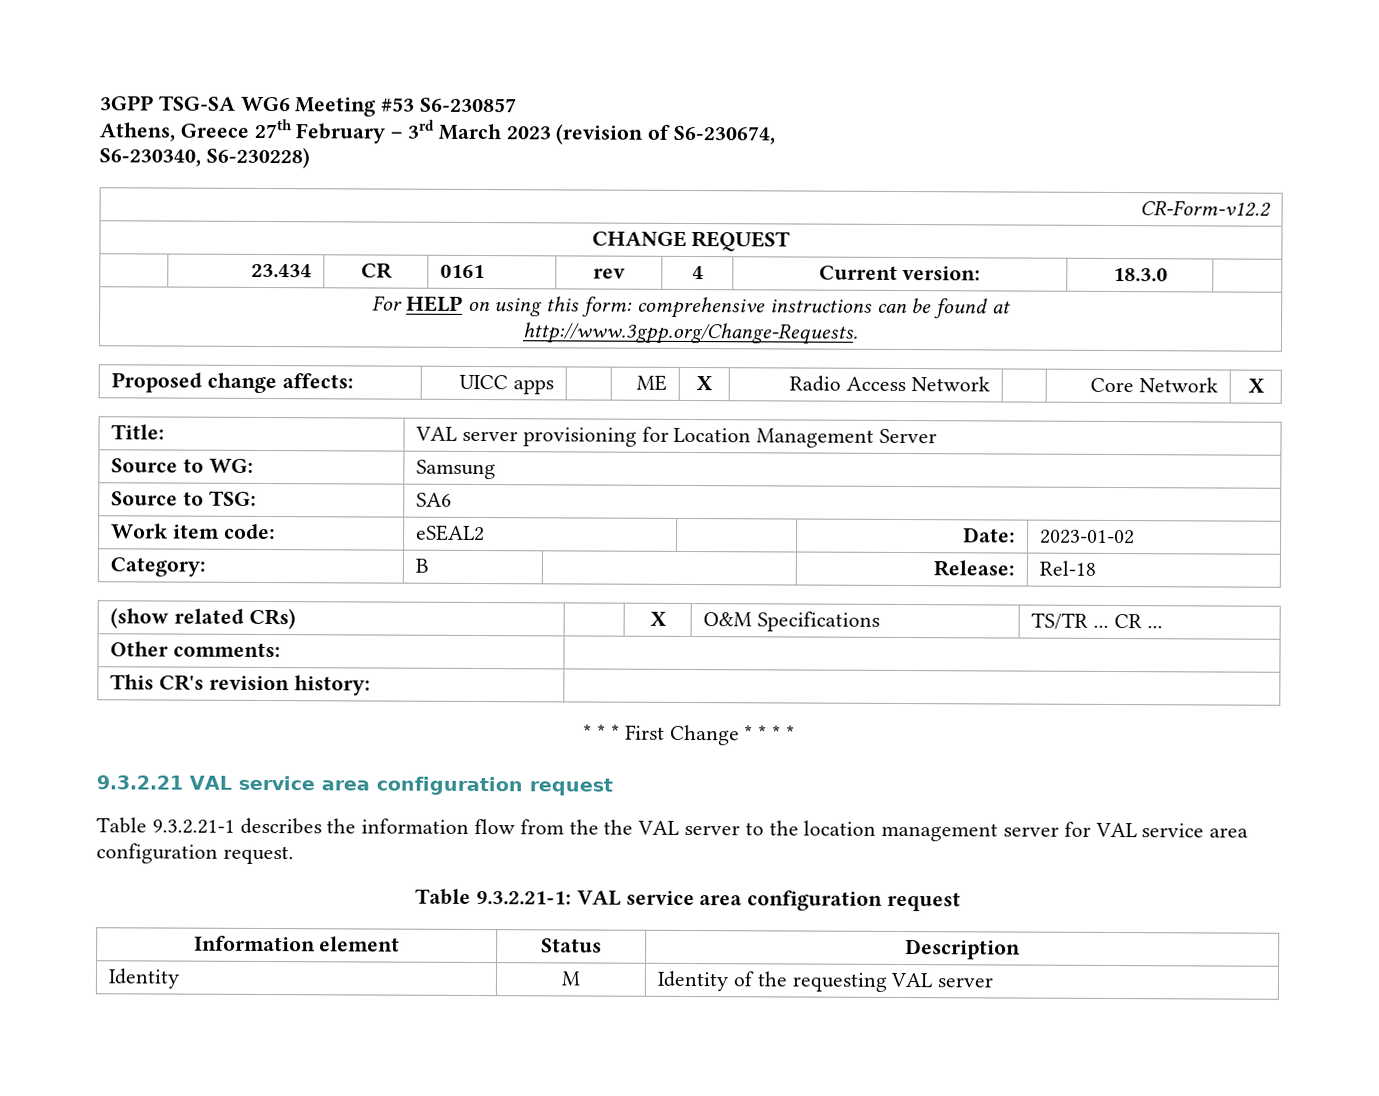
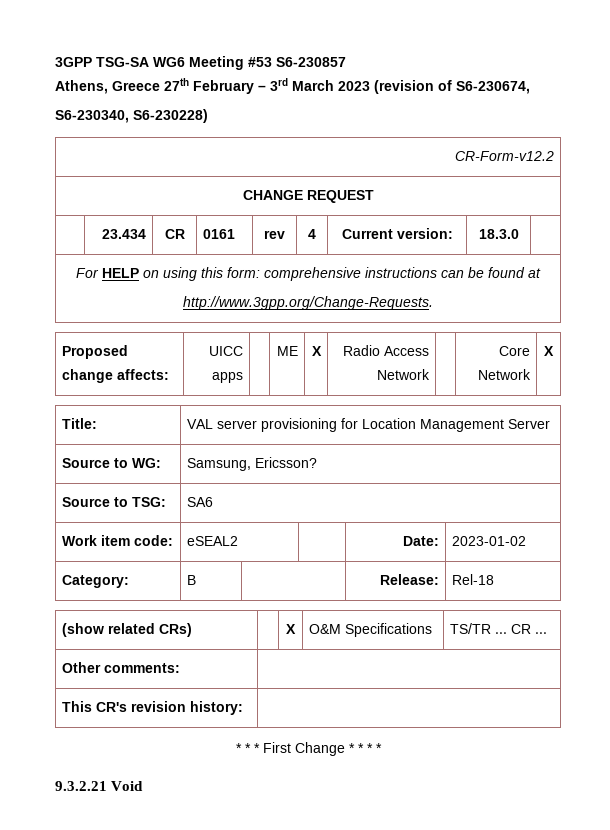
[416,459,497,480] Samsung -> [186,457,317,471] Samsung, Ericsson?
[189,775,613,796] [96,817,1249,842] [96,843,294,865] [415,888,961,912] [193,935,401,952] [541,938,602,953] [905,939,1021,960] [108,968,181,989] [561,971,581,986] [657,970,994,992] VAL service area configuration request // Table 9.3.2.21-1 describes the information flow from the the VAL server to the location management server for VAL service area configuration request. // Table 9.3.2.21-1: VAL service area configuration request // Information element | Status | Description // Identity | M | Identity of the requesting VAL server -> [111,781,144,791] Void

